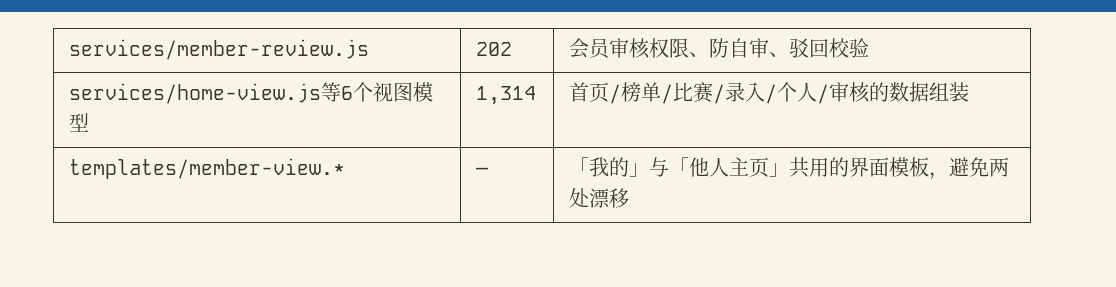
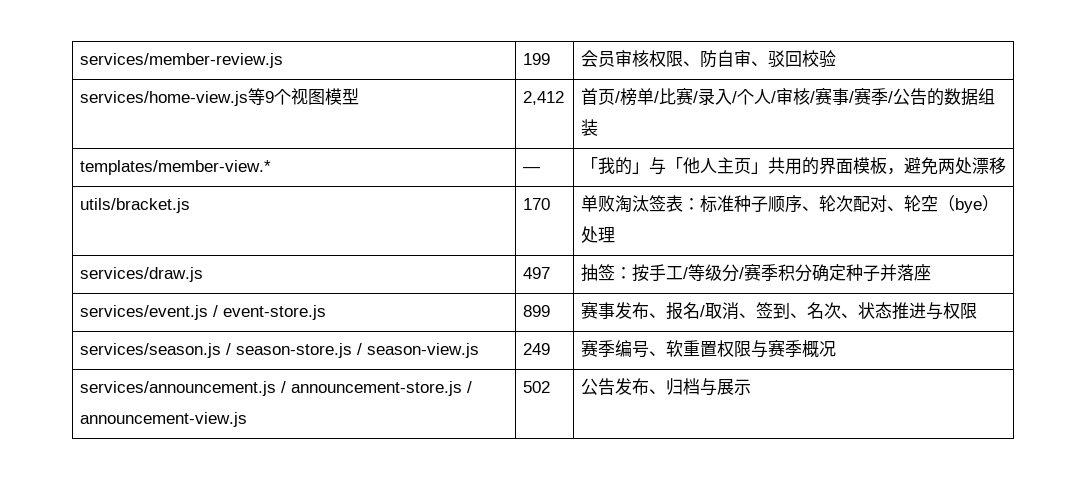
[475,42,512,56] 202 -> [522,53,550,65] 199
[340,86,353,100] 6 -> [264,91,274,103] 9
[475,86,536,105] 1,314 -> [522,91,564,105] 2,412
(870, 92) none -> [809,87,927,105] /赛事/赛季/公告
(629, 198) none -> [79,198,190,213] [522,198,550,210] [580,195,999,213] [580,226,615,243] [79,267,203,282] [522,267,550,279] [580,263,931,282] [79,305,326,320] [522,305,550,317] [580,301,977,320] [79,343,479,358] [522,343,550,355] [580,339,836,358] [79,381,472,396] [79,412,247,427] [522,381,550,393] [580,378,751,396] // utils/bracket.js | 170 | 单败淘汰签表：标准种子顺序、轮次配对、轮空（bye）处理 // services/draw.js | 497 | 抽签：按手工/等级分/赛季积分确定种子并落座 // services/event.js / event-store.js | 899 | 赛事发布、报名/取消、签到、名次、状态推进与权限 // services/season.js / season-store.js / season-view.js | 249 | 赛季编号、软重置权限与赛季概况 // services/announcement.js / announcement-store.js / announcement-view.js | 502 | 公告发布、归档与展示

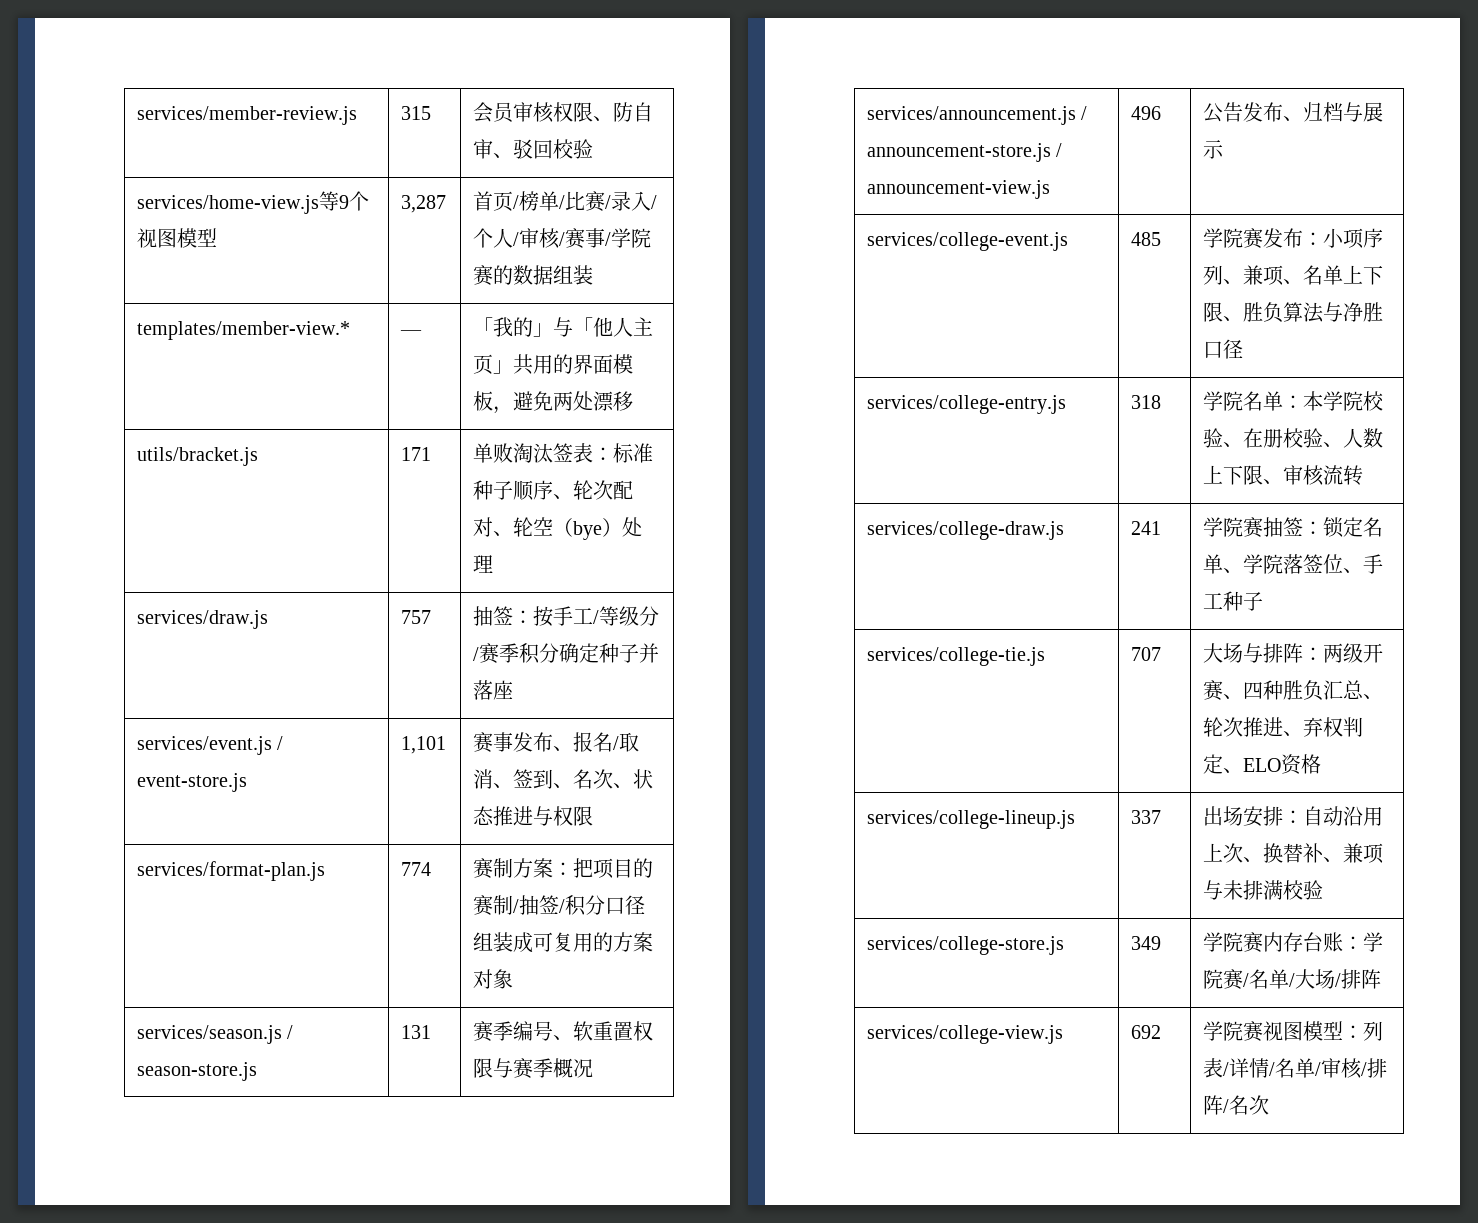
[522,53,550,65] 199 -> [400,106,431,120] 315
[522,91,564,105] 2,412 -> [400,195,446,213] 3,287
[853,87,927,105] 赛季/公告 -> [610,228,651,248] [472,265,493,286] 学院赛
[522,198,550,210] 170 -> [400,447,431,461] 171
[522,267,550,279] 497 -> [400,610,431,624] 757
[522,305,550,317] 899 -> [400,736,446,754] 1,101
(977, 310) none -> [136,861,325,881] [400,862,431,876] [472,858,653,879] [472,895,645,916] [472,932,653,953] [472,969,513,989] // services/format-plan.js | 774 | 赛制方案：把项目的赛制/抽签/积分口径组装成可复用的方案对象
[356,343,479,358] [522,343,550,355] / season-view.js | 249 -> [400,1025,431,1039] | 131
[522,381,550,393] 502 -> [1130,106,1161,120] 496
(751, 387) none -> [866,232,1068,251] [1130,232,1161,246] [1202,228,1383,249] [1202,265,1383,286] [1202,302,1383,323] [1202,339,1243,359] [866,395,1066,414] [1130,395,1161,409] [1202,391,1384,411] [1202,428,1383,448] [1202,465,1363,486] [866,521,1064,540] [1130,521,1161,535] [1202,517,1383,538] [1202,554,1383,574] [1202,591,1263,611] [866,647,1045,666] [1130,647,1161,661] [1202,643,1383,663] [1202,680,1383,701] [1202,717,1363,737] [1202,754,1321,775] [866,810,1075,829] [1130,810,1161,824] [1202,806,1383,827] [1202,843,1384,864] [1202,880,1323,900] [866,936,1064,955] [1130,936,1161,950] [1202,932,1383,953] [1202,969,1381,990] [866,1025,1063,1044] [1130,1025,1161,1039] [1202,1021,1383,1042] [1202,1058,1387,1079] [1202,1095,1269,1115] // services/college-event.js | 485 | 学院赛发布：小项序列、兼项、名单上下限、胜负算法与净胜口径 // services/college-entry.js | 318 | 学院名单：本学院校验、在册校验、人数上下限、审核流转 // services/college-draw.js | 241 | 学院赛抽签：锁定名单、学院落签位、手工种子 // services/college-tie.js | 707 | 大场与排阵：两级开赛、四种胜负汇总、轮次推进、弃权判定、ELO资格 // services/college-lineup.js | 337 | 出场安排：自动沿用上次、换替补、兼项与未排满校验 // services/college-store.js | 349 | 学院赛内存台账：学院赛/名单/大场/排阵 // services/college-view.js | 692 | 学院赛视图模型：列表/详情/名单/审核/排阵/名次

